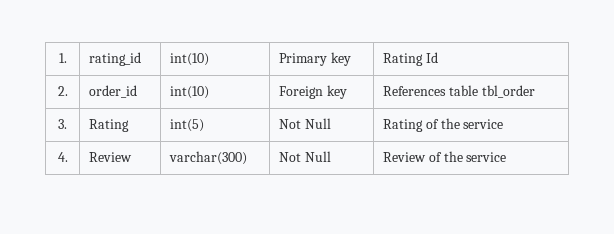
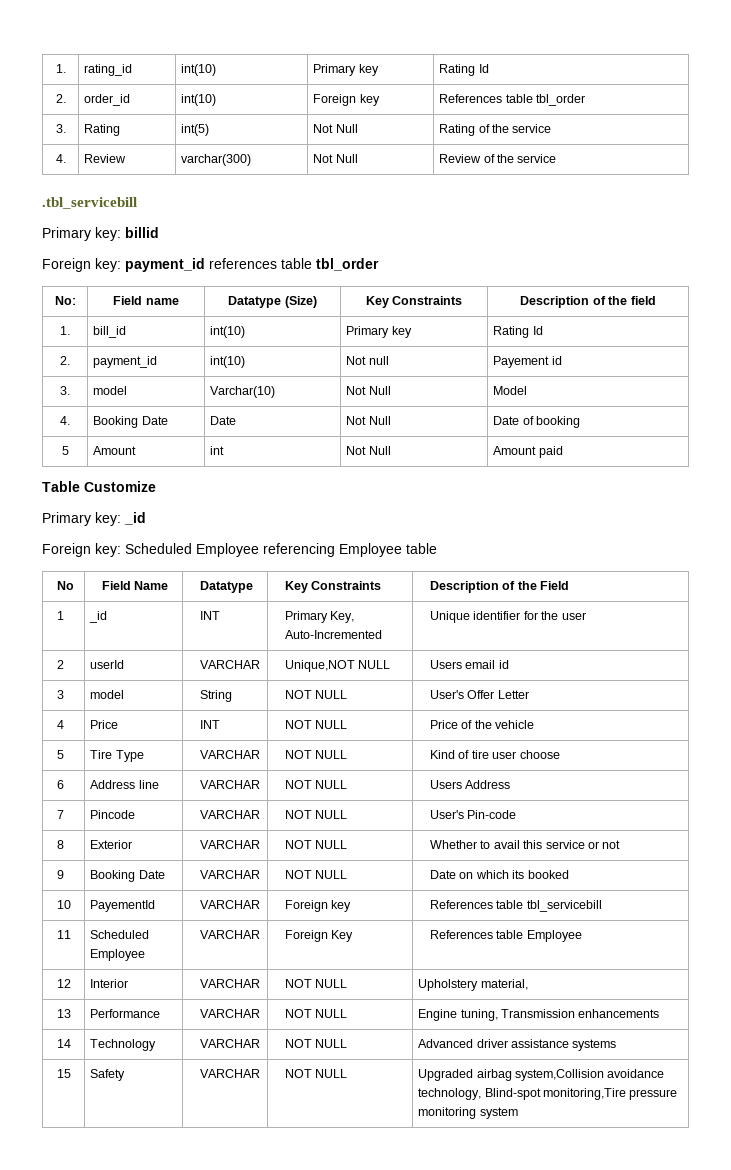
(507, 157) none -> [42,197,137,209] [42,227,159,241] [42,258,379,272] [54,296,76,305] [113,296,179,305] [228,296,317,308] [365,296,463,308] [520,296,656,308] [60,326,70,335] [93,326,127,338] [210,326,246,338] [346,326,412,338] [493,326,543,338] [60,356,70,365] [93,356,158,368] [210,356,246,368] [346,356,389,365] [493,356,562,368] [60,386,70,395] [93,386,128,395] [210,386,276,398] [346,386,391,395] [493,386,528,395] [60,416,70,425] [93,416,168,428] [210,416,237,425] [346,416,391,425] [493,416,580,428] [61,446,69,455] [93,446,137,455] [210,446,225,455] [346,446,391,455] [493,446,563,458] [42,481,156,492] [42,512,146,526] [42,543,437,557] [57,581,75,590] [102,581,169,590] [200,581,254,593] [285,581,382,593] [430,581,570,593] [57,611,65,620] [89,611,108,623] [200,611,221,620] [285,611,355,623] [285,630,383,639] [430,611,586,623] [57,660,65,669] [90,660,125,669] [200,660,261,669] [285,660,391,672] [430,660,509,669] [57,690,65,699] [90,690,125,699] [200,690,233,702] [285,690,348,699] [430,690,529,699] [57,720,65,729] [90,720,119,729] [200,720,221,729] [285,720,348,729] [430,720,535,729] [57,750,65,759] [90,750,144,762] [200,750,261,759] [285,750,348,759] [430,750,560,759] [57,780,65,789] [90,780,159,789] [200,780,261,789] [285,780,348,789] [430,780,511,789] [57,810,65,819] [90,810,136,819] [200,810,261,819] [285,810,348,819] [430,810,517,819] [57,840,65,849] [90,840,133,849] [200,840,261,849] [285,840,348,849] [430,840,621,849] [57,870,65,879] [90,870,165,882] [200,870,261,879] [285,870,348,879] [430,870,569,879] [57,900,72,909] [90,900,156,912] [200,900,261,909] [285,900,352,912] [430,900,602,912] [57,930,72,939] [90,930,150,939] [90,949,146,961] [200,930,261,939] [285,930,354,942] [430,930,582,942] [57,979,72,988] [90,979,129,988] [200,979,261,988] [285,979,348,988] [418,979,528,991] [57,1009,72,1018] [90,1009,161,1018] [200,1009,261,1018] [285,1009,348,1018] [418,1009,660,1021] [57,1039,72,1048] [90,1039,157,1051] [200,1039,261,1048] [285,1039,348,1048] [418,1039,617,1051] [57,1069,72,1078] [90,1069,126,1081] [200,1069,261,1078] [285,1069,348,1078] [418,1069,665,1081] [418,1088,678,1100] [418,1107,518,1119] // .tbl_servicebill // Primary key: billid // Foreign key: payment_id references table tbl_order // No: | Field name | Datatype (Size) | Key Constraints | Description of the field // 1. | bill_id | int(10) | Primary key | Rating Id // 2. | payment_id | int(10) | Not null | Payement id // 3. | model | Varchar(10) | Not Null | Model // 4. | Booking Date | Date | Not Null | Date of booking // 5 | Amount | int | Not Null | Amount paid // Table Customize // Primary key: _id // Foreign key: Scheduled Employee referencing Employee table // No | Field Name | Datatype | Key Constraints | Description of the Field // 1 | _id | INT | Primary Key, Auto-Incremented | Unique identifier for the user // 2 | userId | VARCHAR | Unique,NOT NULL | Users email id // 3 | model | String | NOT NULL | User's Offer Letter // 4 | Price | INT | NOT NULL | Price of the vehicle // 5 | Tire Type | VARCHAR | NOT NULL | Kind of tire user choose // 6 | Address line | VARCHAR | NOT NULL | Users Address // 7 | Pincode | VARCHAR | NOT NULL | User's Pin-code // 8 | Exterior | VARCHAR | NOT NULL | Whether to avail this service or not // 9 | Booking Date | VARCHAR | NOT NULL | Date on which its booked // 10 | PayementId | VARCHAR | Foreign key | References table tbl_servicebill // 11 | Scheduled Employee | VARCHAR | Foreign Key | References table Employee // 12 | Interior | VARCHAR | NOT NULL | Upholstery material, // 13 | Performance | VARCHAR | NOT NULL | Engine tuning, Transmission enhancements // 14 | Technology | VARCHAR | NOT NULL | Advanced driver assistance systems // 15 | Safety | VARCHAR | NOT NULL | Upgraded airbag system,Collision avoidance technology, Blind-spot monitoring,Tire pressure monitoring system

